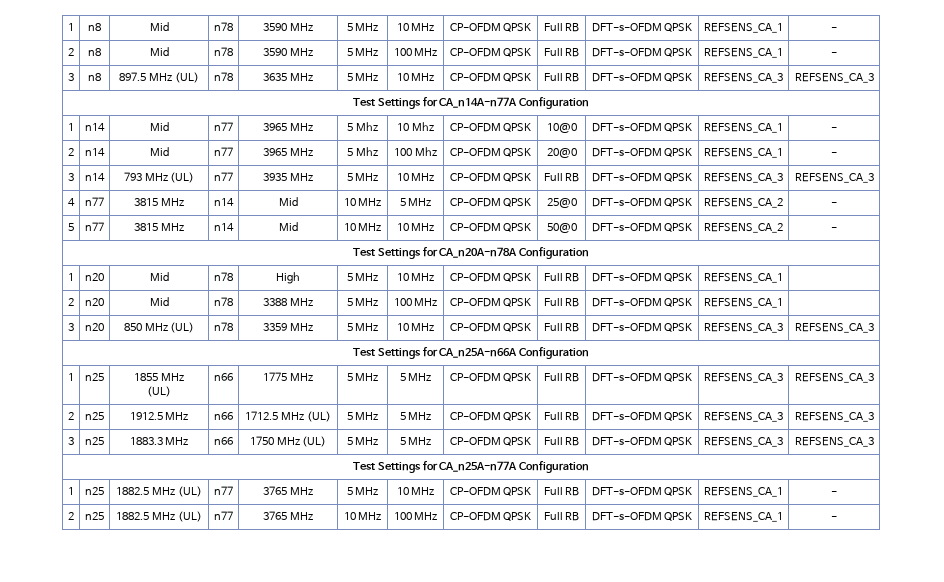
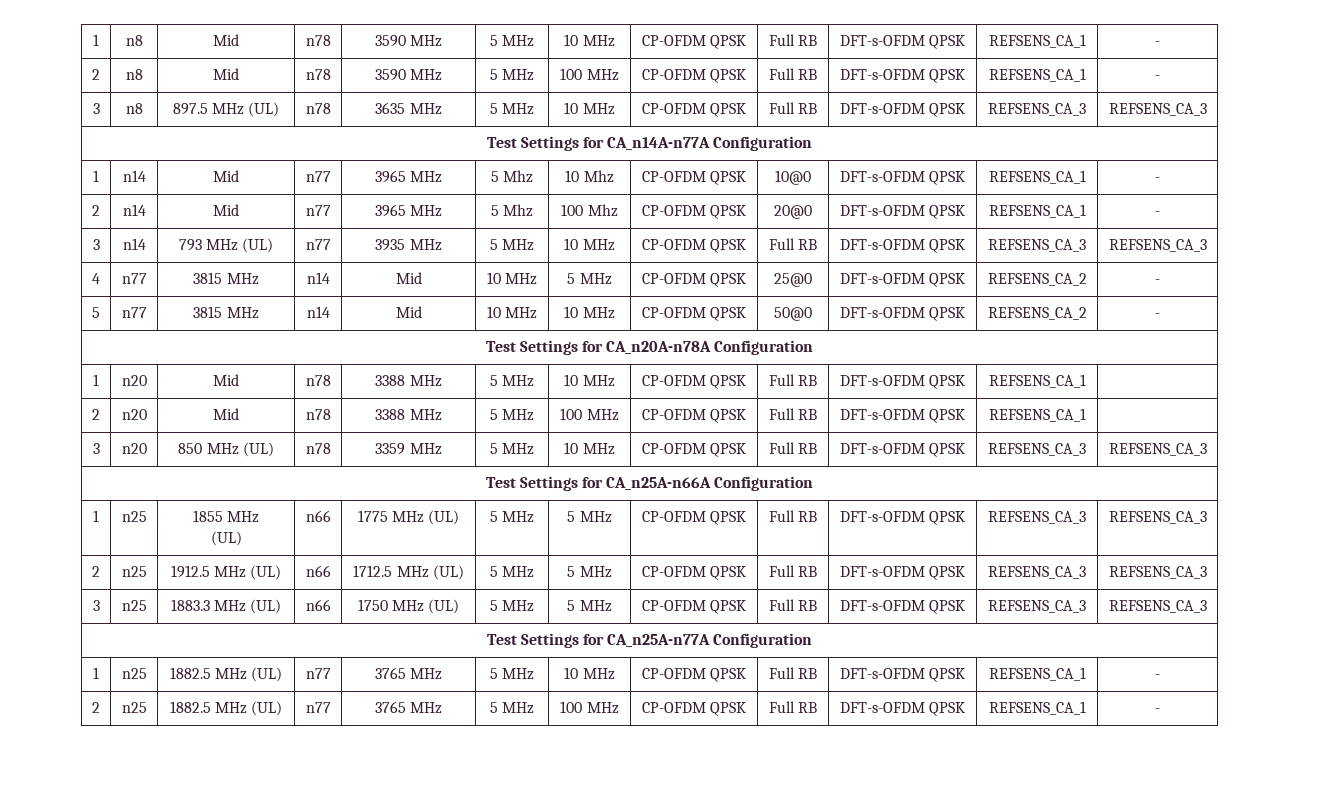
[276,272,300,284] High -> [375,375,442,387] 3388 MHz
(313, 377) none -> [428,510,460,525] (UL)
(189, 416) none -> [250,565,282,580] (UL)
(189, 441) none -> [250,599,282,614] (UL)
[343,512,356,520] 10 -> [489,702,498,713] 5

